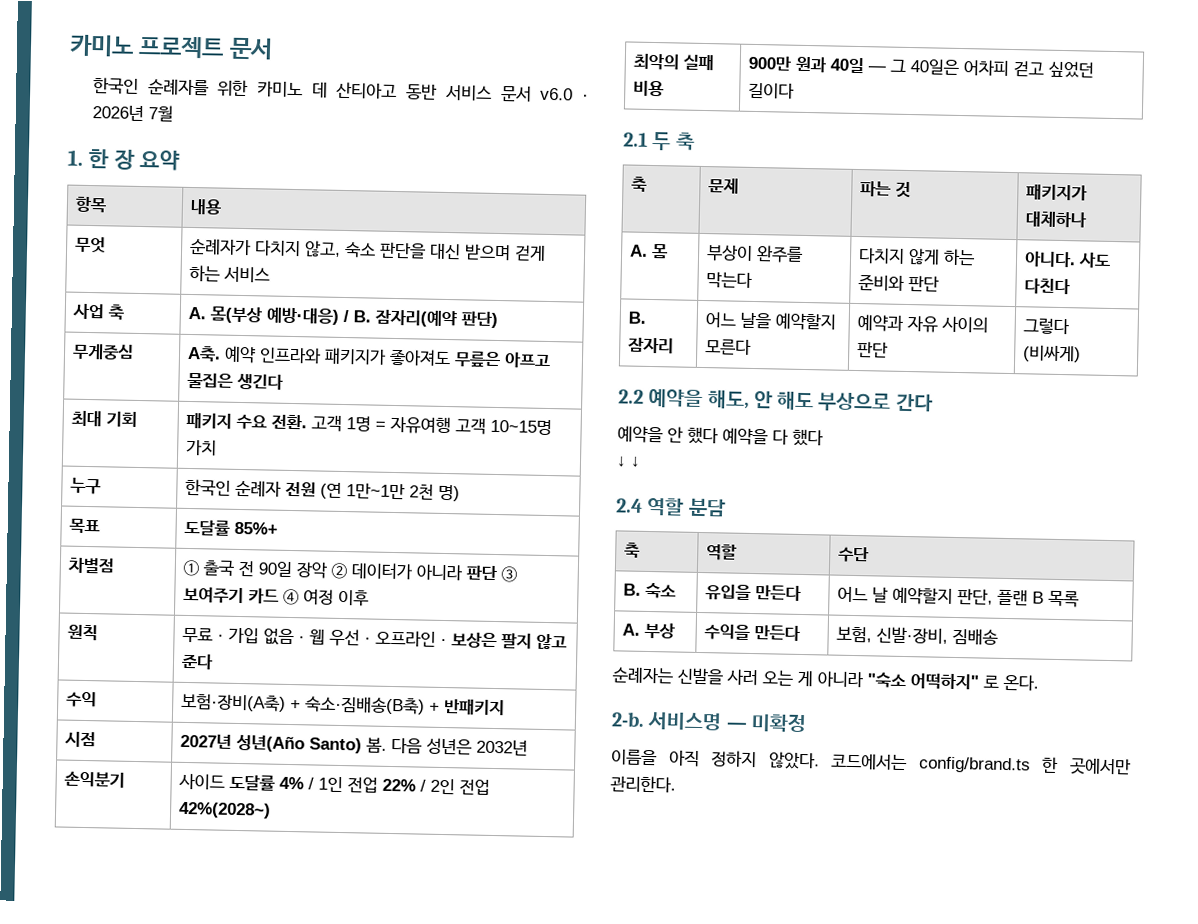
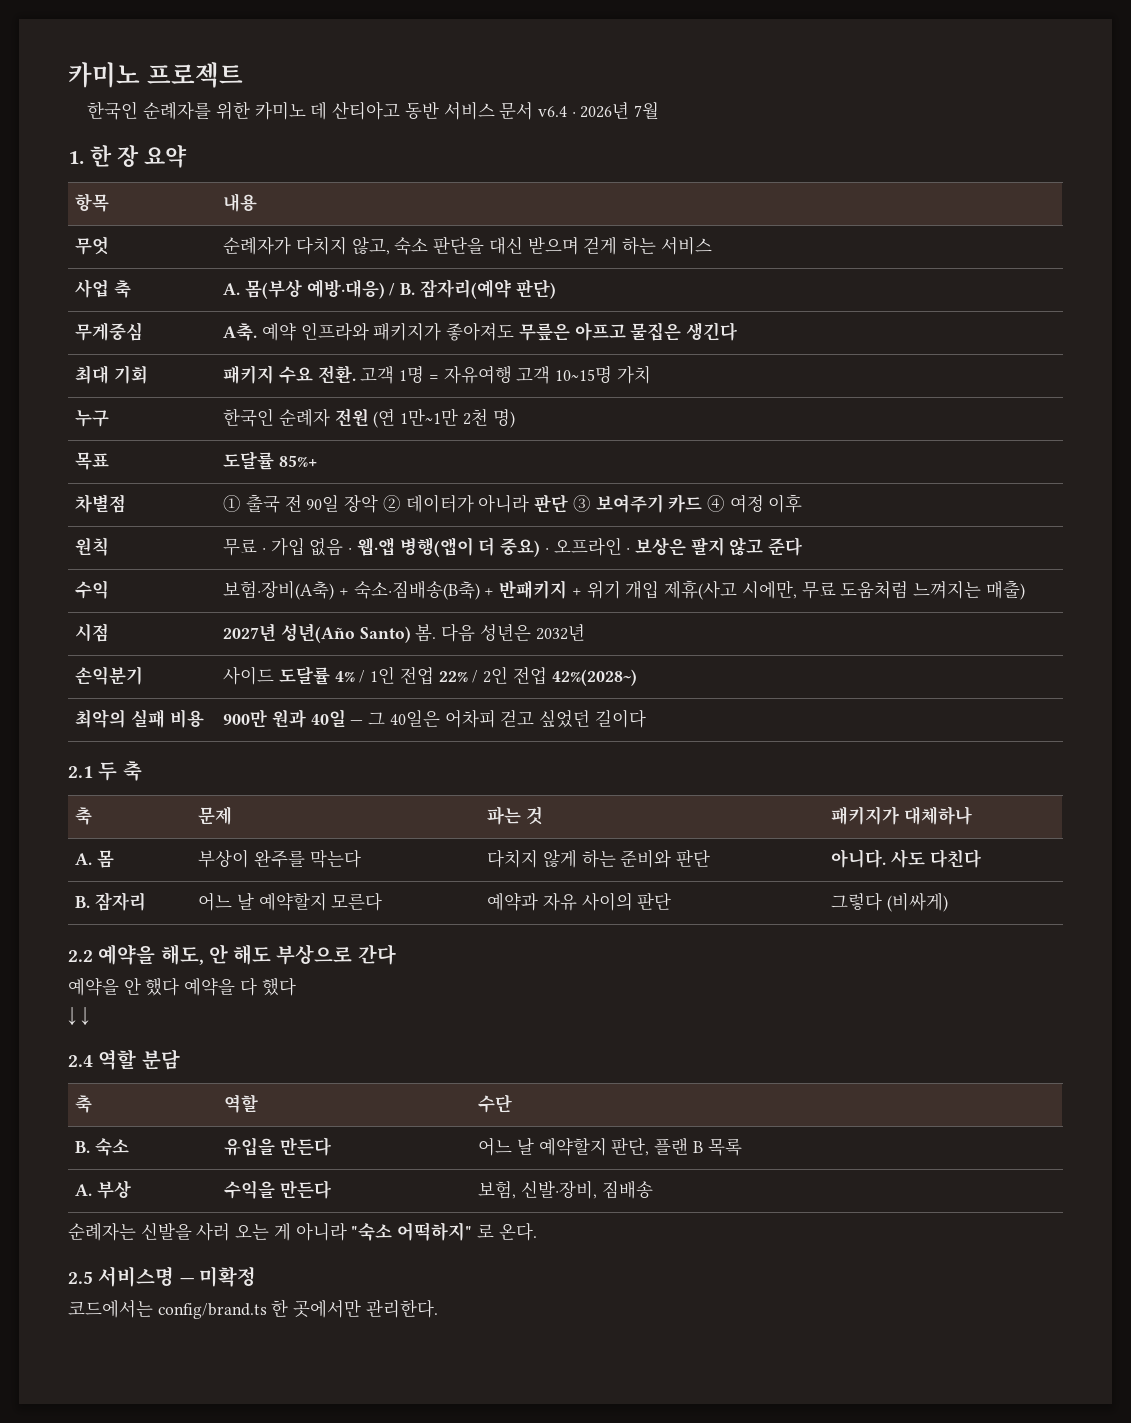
[228,37,273,60] 문서 -> (243, 75) none
[540,87,574,101] v6.0 -> [537,106,567,117] v6.4
[309,628,361,647] 웹 우선 -> [356,537,541,557] 웹·앱 병행(앱이 더 중요)
(506, 707) none -> [571,580,1025,600] + 위기 개입 제휴(사고 시에만, 무료 도움처럼 느껴지는 매출)
[740,312,772,329] 날을 -> [236,892,254,910] 날
[611,711,645,727] 2-b. -> [68,1271,93,1284] 2.5
[611,749,820,770] 이름을 아직 정하지 않았다. -> (256, 1276) none

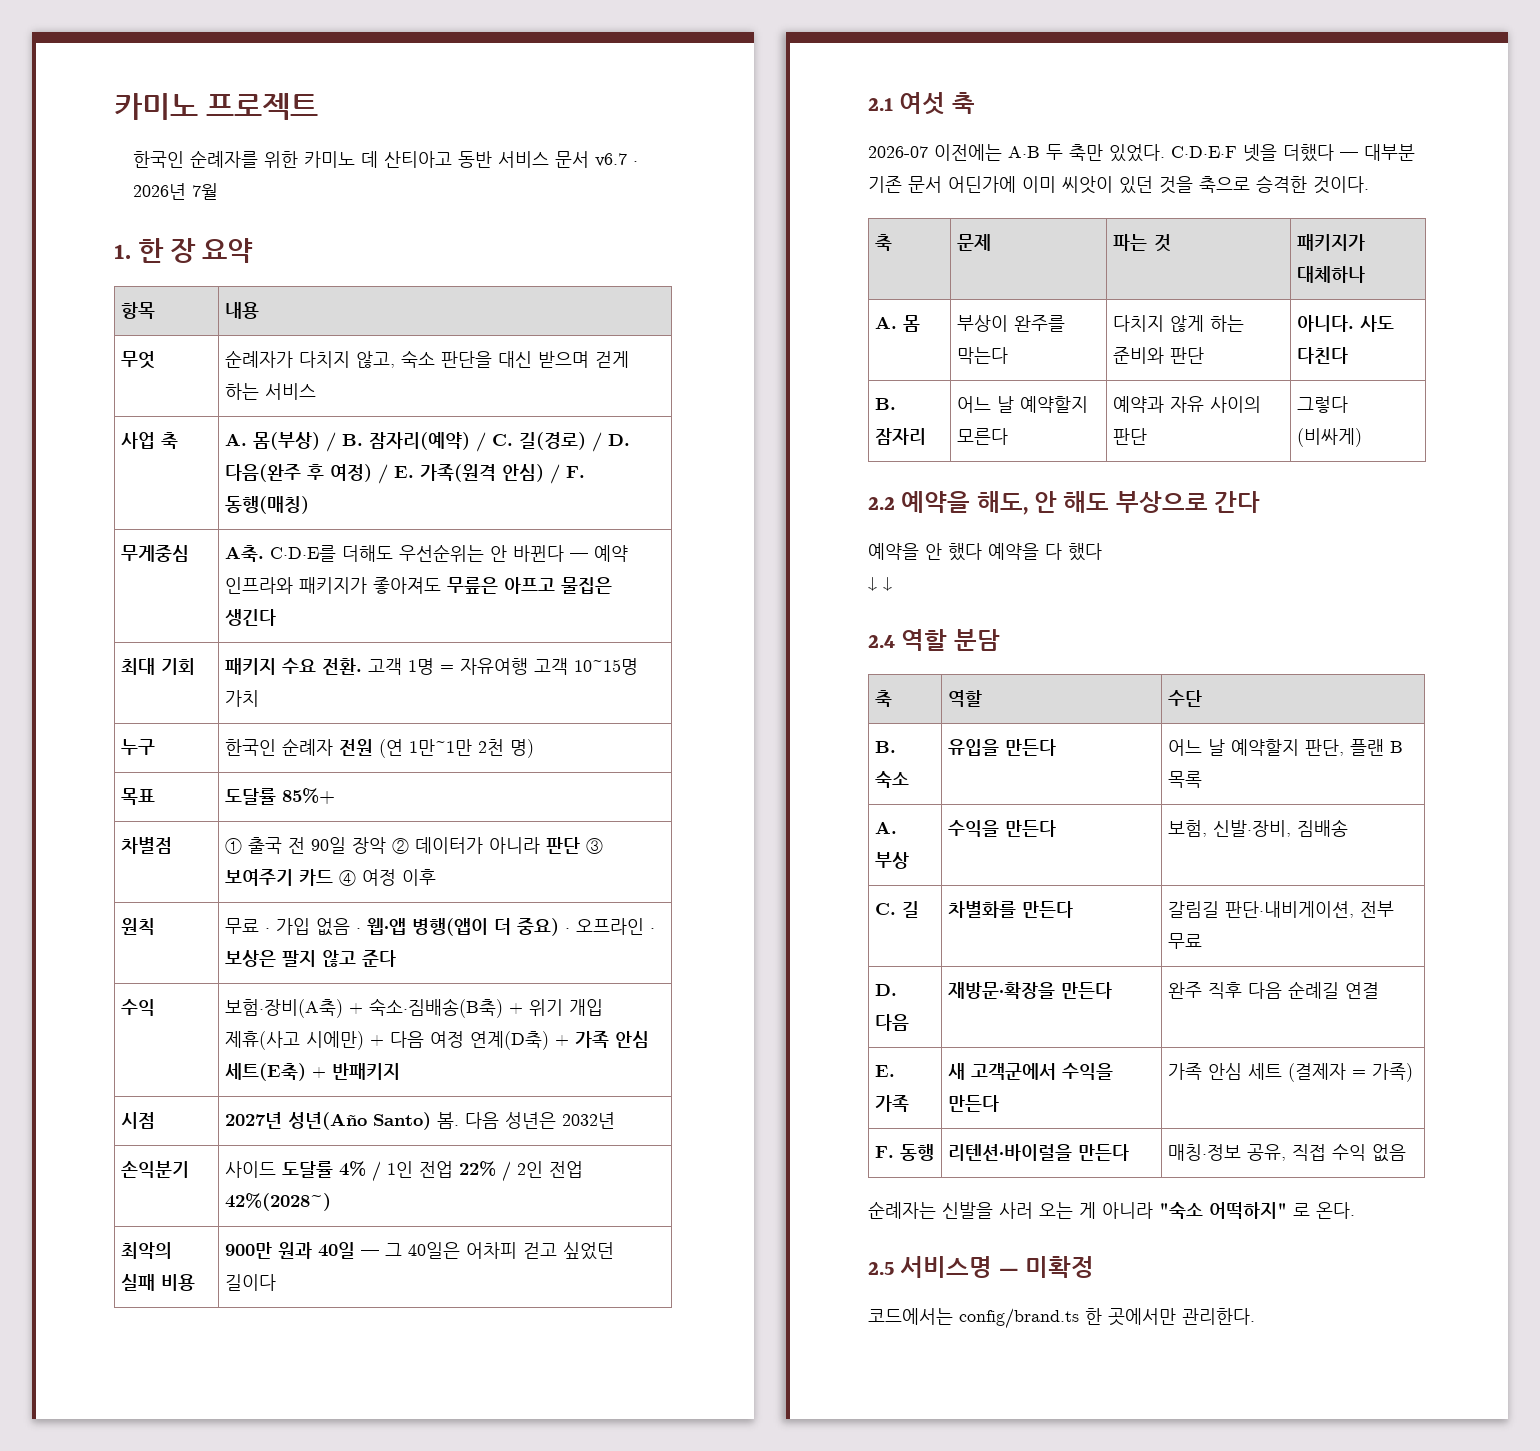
[537,106,567,117] v6.4 -> [595,153,628,167] v6.7
[244,279,556,299] [75,322,144,341] [223,323,258,341] 몸(부상 예방·대응) / B. 잠자리(예약 판단) // 무게중심 | A축. -> [253,432,631,452] [225,464,586,484] [225,496,310,514] [121,545,190,562] [225,544,589,562] 몸(부상) / B. 잠자리(예약) / C. 길(경로) / D. 다음(완주 후 여정) / E. 가족(원격 안심) / F. 동행(매칭) // 무게중심 | A축. C·D·E를 더해도 우선순위는 안 바뀐다 —
[499,580,582,599] 반패키지 + -> (524, 1008) none
[741,580,1025,600] 시에만, 무료 도움처럼 느껴지는 매출) -> [306,1031,650,1050] [225,1063,401,1081] 시에만) + 다음 여정 연계(D축) + 가족 안심 세트(E축) + 반패키지
[98,761,142,781] 두 축 -> [899,92,975,115] [868,144,1415,162] [868,175,1369,194] 여섯 축 // 2026-07 이전에는 A·B 두 축만 있었다. C·D·E·F 넷을 더했다 — 대부분 기존 문서 어딘가에 이미 씨앗이 있던 것을 축으로 승격한 것이다.
(653, 1190) none -> [875,901,920,918] [948,901,1074,918] [1168,901,1395,918] [1168,933,1203,949] [875,984,898,996] [875,1014,910,1031] [948,982,1113,999] [1168,981,1380,999] [875,1065,896,1077] [875,1095,910,1112] [948,1063,1114,1080] [948,1095,1000,1112] [1168,1063,1414,1082] [875,1144,935,1161] [948,1144,1130,1161] [1168,1144,1407,1162] // C. 길 | 차별화를 만든다 | 갈림길 판단·내비게이션, 전부 무료 // D. 다음 | 재방문·확장을 만든다 | 완주 직후 다음 순례길 연결 // E. 가족 | 새 고객군에서 수익을 만든다 | 가족 안심 세트 (결제자 = 가족) // F. 동행 | 리텐션·바이럴을 만든다 | 매칭·정보 공유, 직접 수익 없음

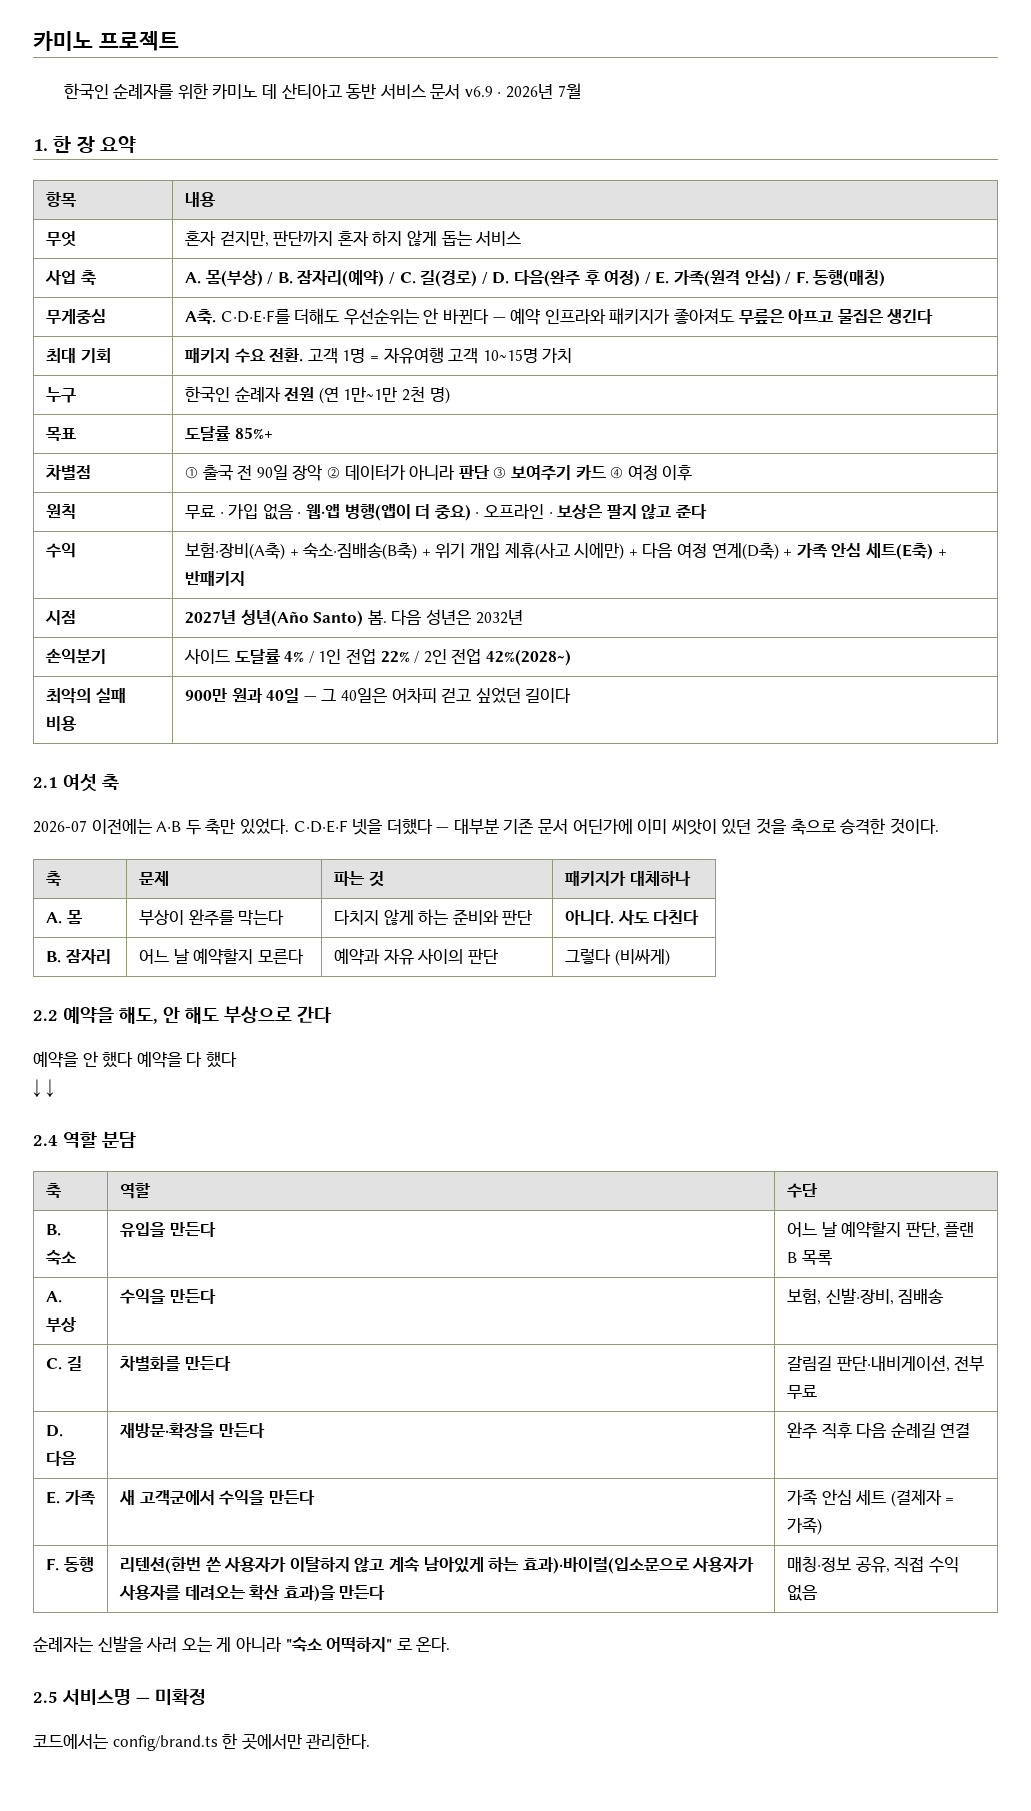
[595,153,628,167] v6.7 -> [464,86,493,97] v6.9
[225,350,630,368] [225,383,260,400] 순례자가 다치지 않고, 숙소 판단을 대신 받으며 걷게 하는 -> [185,230,472,247] 혼자 걷지만, 판단까지 혼자 하지 않게 돕는
[270,545,337,562] C·D·E를 -> [220,309,290,324] C·D·E·F를
[948,1144,1073,1161] 리텐션·바이럴을 -> [120,1556,755,1574] [119,1585,336,1602] 리텐션(한번 쓴 사용자가 이탈하지 않고 계속 남아있게 하는 효과)·바이럴(입소문으로 사용자가 사용자를 데려오는 확산 효과)을

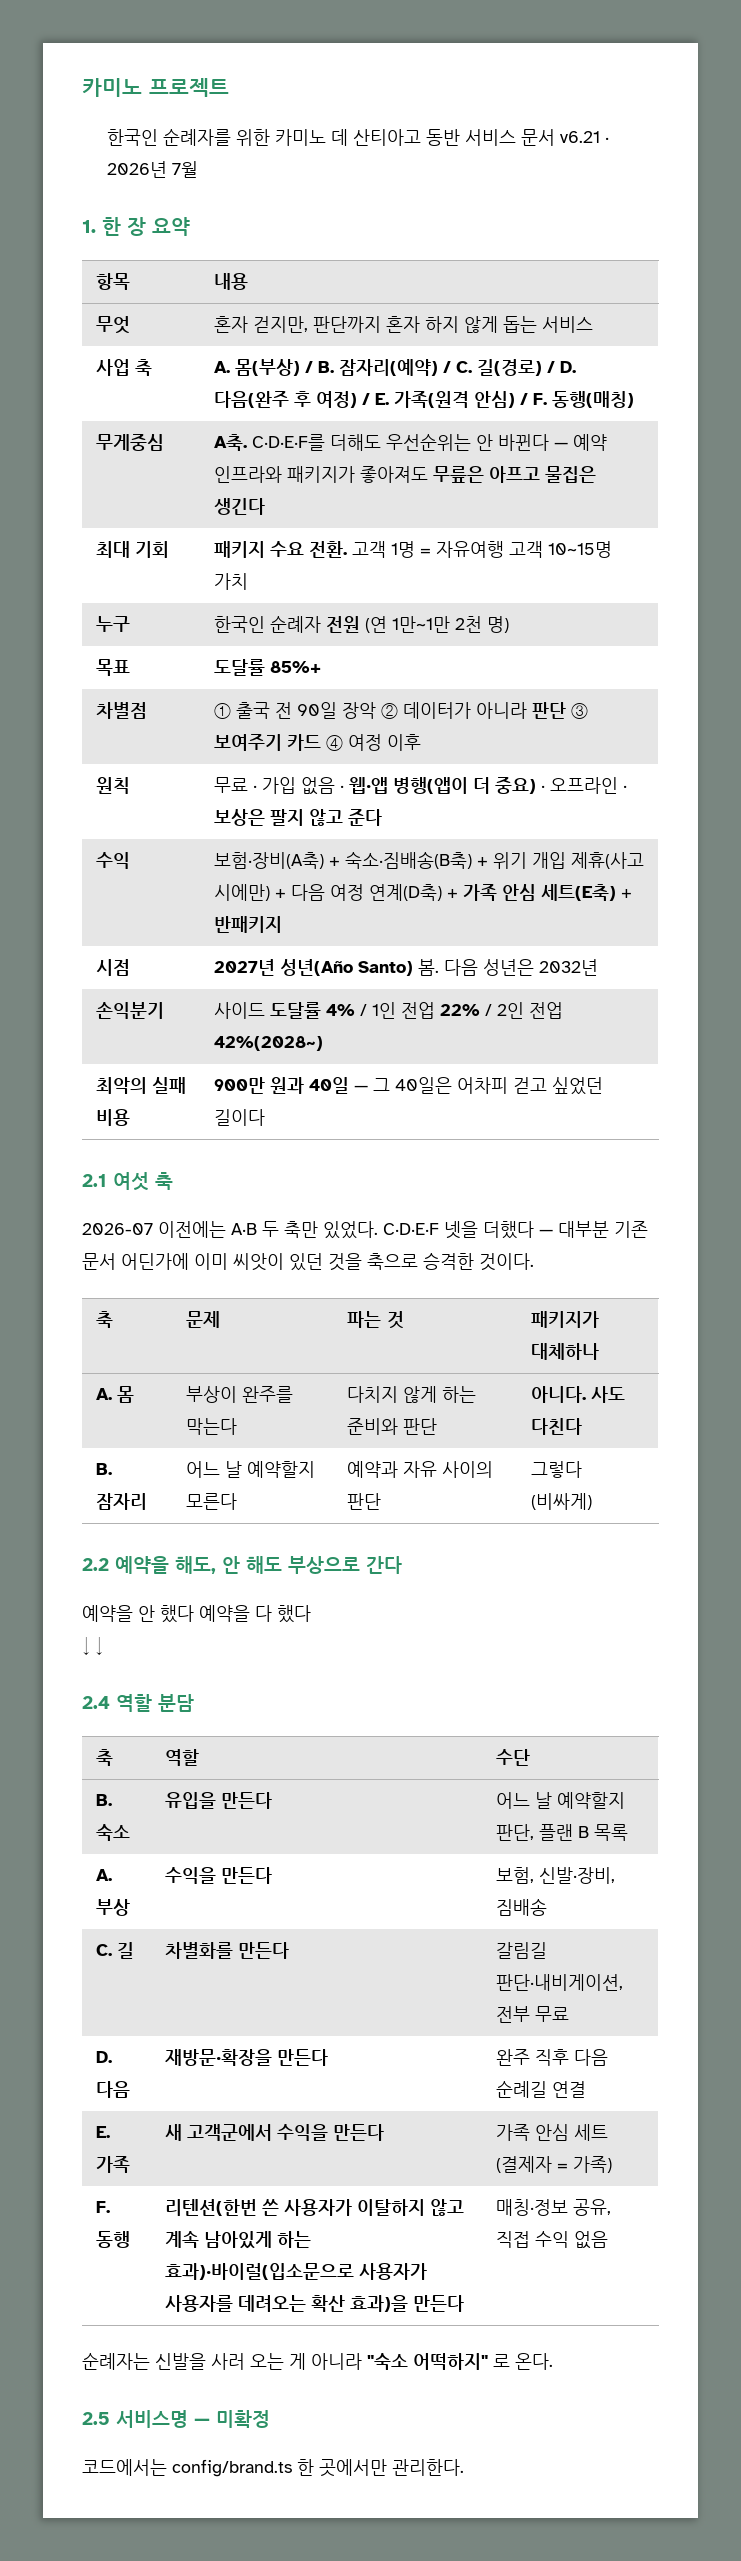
[464,86,493,97] v6.9 -> [560,131,601,143] v6.21

